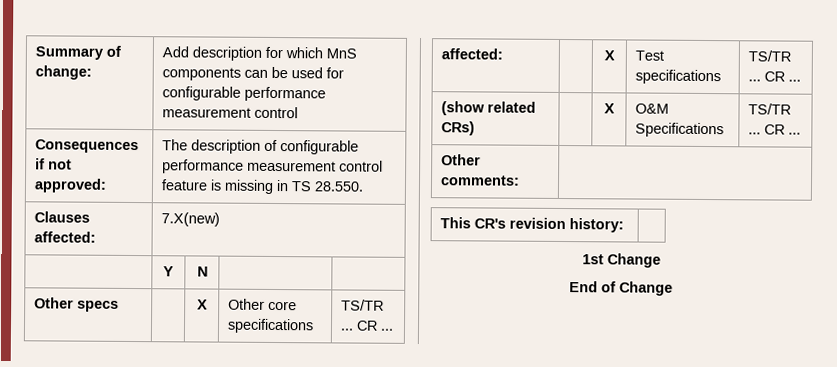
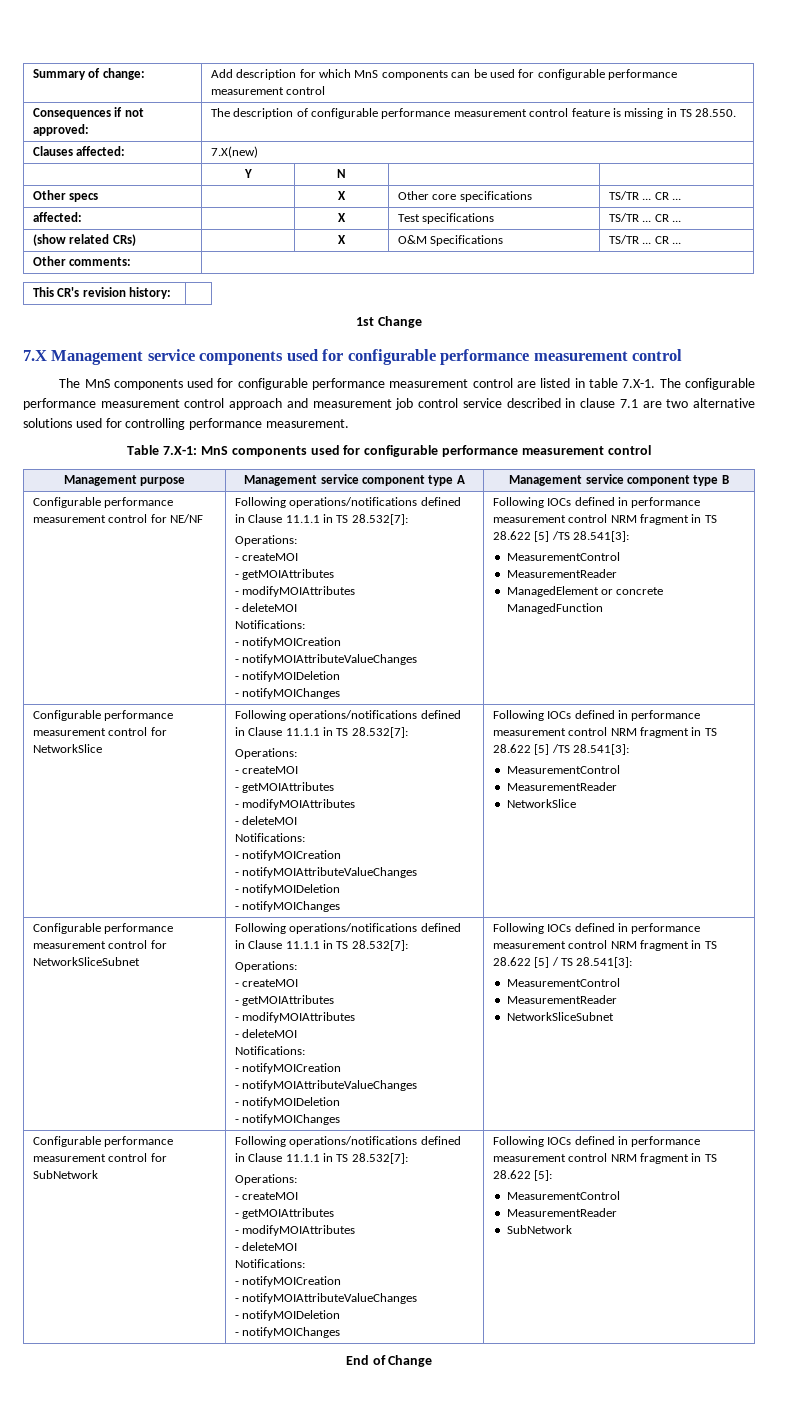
(661, 260) none -> [23,349,683,365] [59,378,756,390] [23,398,756,410] [23,418,349,430] [127,445,651,457] [63,475,186,486] [244,474,465,486] [509,474,729,486] [32,497,174,508] [32,514,204,523] [234,497,461,508] [234,514,408,525] [234,535,297,546] [234,553,299,561] [234,569,335,580] [234,586,356,597] [234,603,298,612] [234,620,305,629] [234,637,342,648] [234,654,418,665] [234,671,341,682] [234,688,341,699] [492,497,701,508] [492,514,717,525] [492,531,630,542] [506,552,620,561] [506,569,617,578] [506,586,664,597] [506,603,603,614] [32,710,174,721] [32,727,167,736] [32,744,102,753] [234,710,461,721] [234,727,408,738] [234,748,297,759] [234,766,299,774] [234,782,335,793] [234,799,356,810] [234,816,298,825] [234,833,305,842] [234,850,342,861] [234,867,418,878] [234,884,341,895] [234,901,341,912] [492,710,701,721] [492,727,717,738] [492,744,630,755] [506,765,620,774] [506,782,617,791] [506,799,576,808] [32,923,174,934] [32,940,167,949] [32,957,140,966] [234,923,461,934] [234,940,408,951] [234,961,297,972] [234,979,299,987] [234,995,335,1006] [234,1012,356,1023] [234,1029,298,1038] [234,1046,305,1055] [234,1063,342,1074] [234,1080,418,1091] [234,1097,341,1108] [234,1114,341,1125] [492,923,701,934] [492,940,717,951] [492,957,633,968] [506,978,620,987] [506,995,617,1004] [506,1012,614,1021] [32,1136,174,1147] [32,1153,167,1162] [32,1170,98,1179] [234,1136,461,1147] [234,1153,408,1164] [234,1174,297,1185] [234,1192,299,1200] [234,1208,335,1219] [234,1225,356,1236] [234,1242,298,1251] [234,1259,305,1268] [234,1276,342,1287] [234,1293,418,1304] [234,1310,341,1321] [234,1327,341,1338] [492,1136,701,1147] [492,1153,717,1164] [492,1170,553,1181] [506,1191,620,1200] [506,1208,617,1217] [506,1225,572,1234] // 7.X Management service components used for configurable performance measurement control // The MnS components used for configurable performance measurement control are listed in table 7.X-1. The configurable performance measurement control approach and measurement job control service described in clause 7.1 are two alternative solutions used for controlling performance measurement. // Table 7.X-1: MnS components used for configurable performance measurement control // Management purpose | Management service component type A | Management service component type B // Configurable performance measurement control for NE/NF | Following operations/notifications defined in Clause 11.1.1 in TS 28.532[7]: // Operations: // - createMOI // - getMOIAttributes // - modifyMOIAttributes // - deleteMOI // Notifications: // - notifyMOICreation // - notifyMOIAttributeValueChanges // - notifyMOIDeletion // - notifyMOIChanges | Following IOCs defined in performance measurement control NRM fragment in TS 28.622 [5] /TS 28.541[3]: // MeasurementControl // MeasurementReader // ManagedElement or concrete ManagedFunction // Configurable performance measurement control for NetworkSlice | Following operations/notifications defined in Clause 11.1.1 in TS 28.532[7]: // Operations: // - createMOI // - getMOIAttributes // - modifyMOIAttributes // - deleteMOI // Notifications: // - notifyMOICreation // - notifyMOIAttributeValueChanges // - notifyMOIDeletion // - notifyMOIChanges | Following IOCs defined in performance measurement control NRM fragment in TS 28.622 [5] /TS 28.541[3]: // MeasurementControl // MeasurementReader // NetworkSlice // Configurable performance measurement control for NetworkSliceSubnet | Following operations/notifications defined in Clause 11.1.1 in TS 28.532[7]: // Operations: // - createMOI // - getMOIAttributes // - modifyMOIAttributes // - deleteMOI // Notifications: // - notifyMOICreation // - notifyMOIAttributeValueChanges // - notifyMOIDeletion // - notifyMOIChanges | Following IOCs defined in performance measurement control NRM fragment in TS 28.622 [5] / TS 28.541[3]: // MeasurementControl // MeasurementReader // NetworkSliceSubnet // Configurable performance measurement control for SubNetwork | Following operations/notifications defined in Clause 11.1.1 in TS 28.532[7]: // Operations: // - createMOI // - getMOIAttributes // - modifyMOIAttributes // - deleteMOI // Notifications: // - notifyMOICreation // - notifyMOIAttributeValueChanges // - notifyMOIDeletion // - notifyMOIChanges | Following IOCs defined in performance measurement control NRM fragment in TS 28.622 [5]: // MeasurementControl // MeasurementReader // SubNetwork

